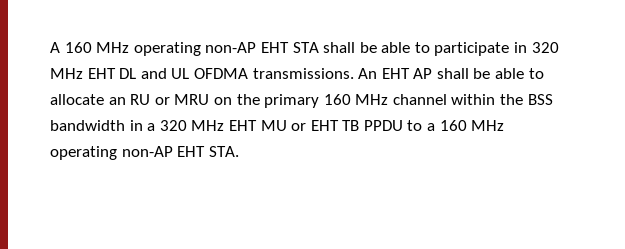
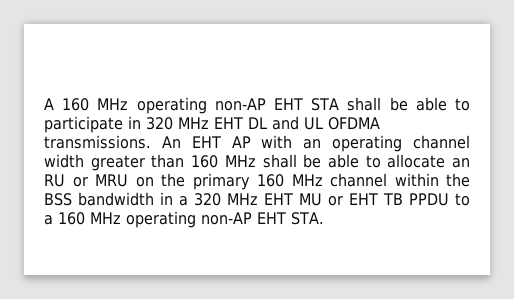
(433, 73) none -> [261,135,470,152] [44,154,256,171] with an operating channel width greater than 160 MHz

